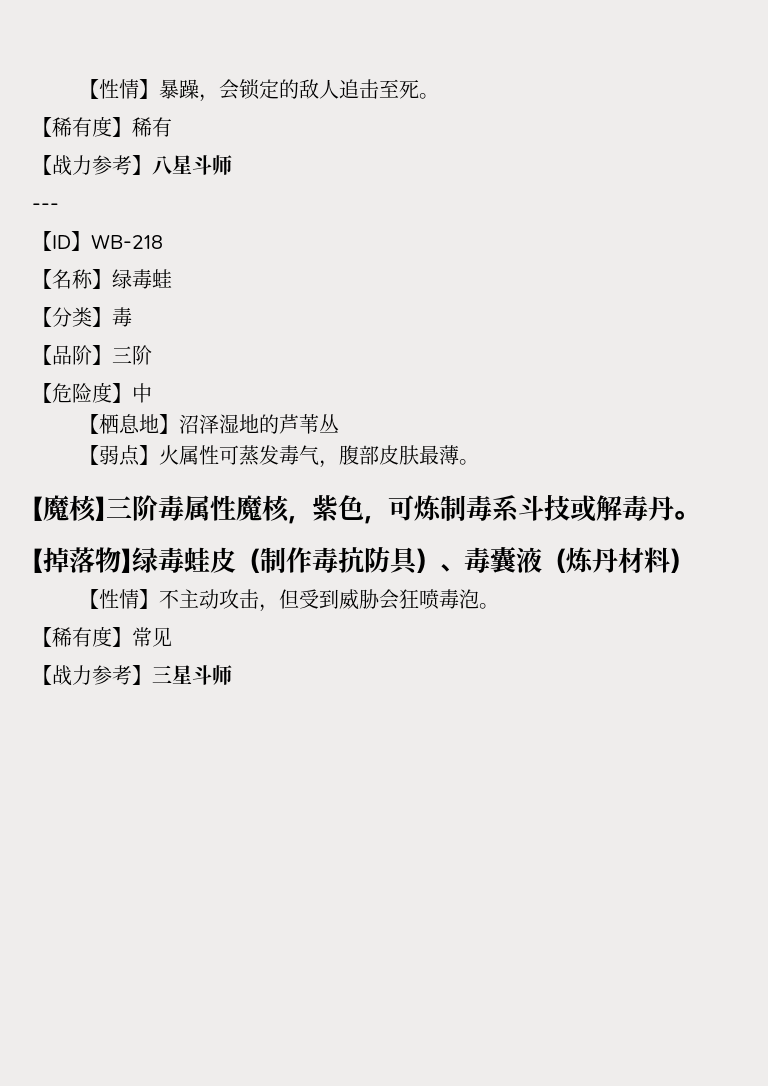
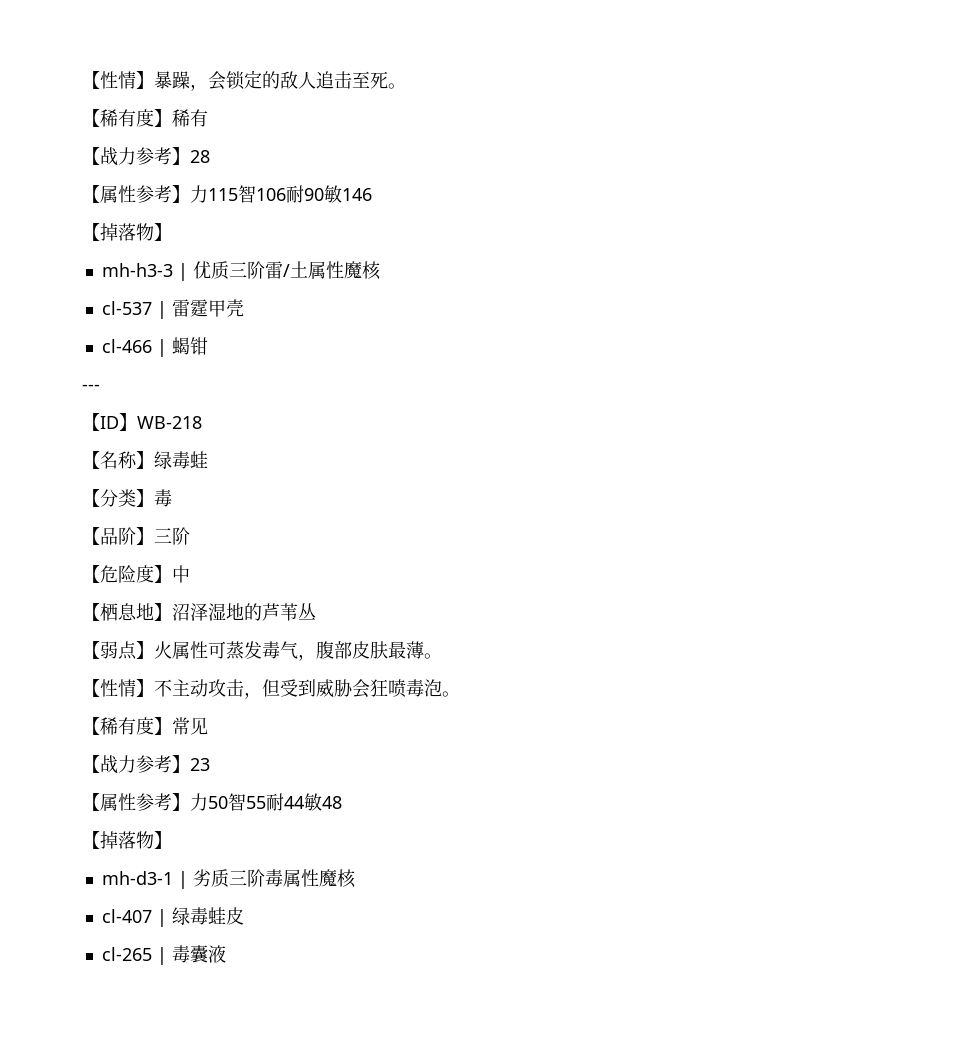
[152,155,232,175] 八星斗师 -> [190,150,210,163] [82,185,372,203] [82,223,172,241] [101,261,381,281] [101,299,244,319] [101,337,208,357] 28 // 【属性参考】力115智106耐90敏146 // 【掉落物】 // mh-h3-3 | 优质三阶雷/土属性魔核 // cl-537 | 雷霆甲壳 // cl-466 | 蝎钳
[32,494,698,524] [32,547,694,575] // 【魔核】三阶毒属性魔核，紫色，可炼制毒系斗技或解毒丹。 // 【掉落物】绿毒蛙皮（制作毒抗防具）、毒囊液（炼丹材料） -> (442, 656) none
[152,665,232,685] 三星斗师 -> [190,758,210,771] [82,793,342,811] [82,831,172,849] [101,869,356,889] [101,907,244,927] [101,945,226,965] 23 // 【属性参考】力50智55耐44敏48 // 【掉落物】 // mh-d3-1 | 劣质三阶毒属性魔核 // cl-407 | 绿毒蛙皮 // cl-265 | 毒囊液

